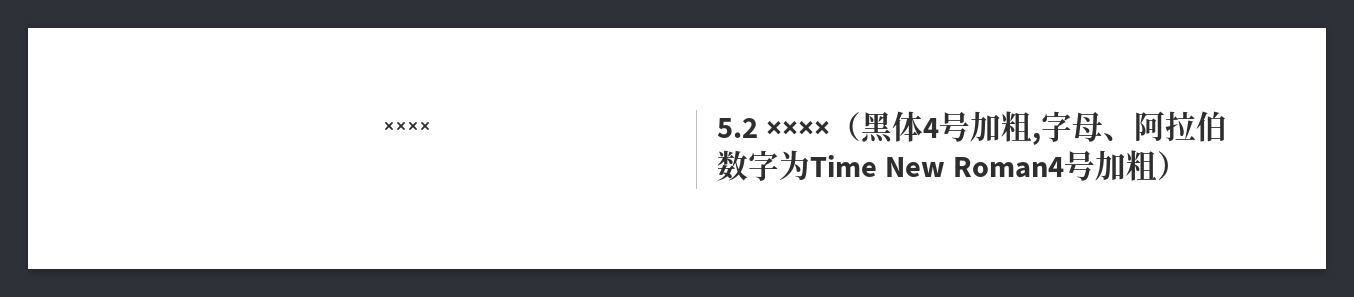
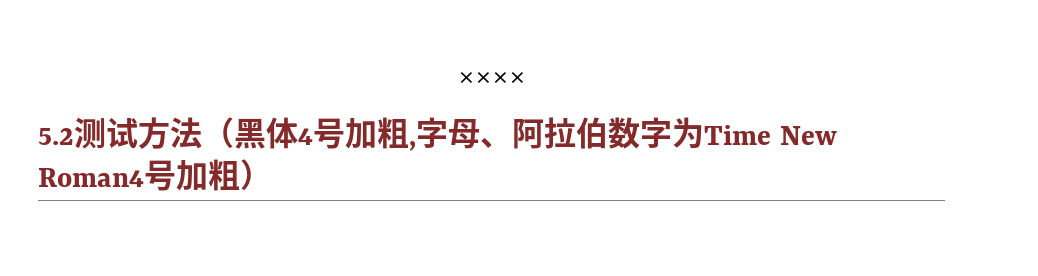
[766,121,831,138] ×××× -> [74,117,202,149] 测试方法

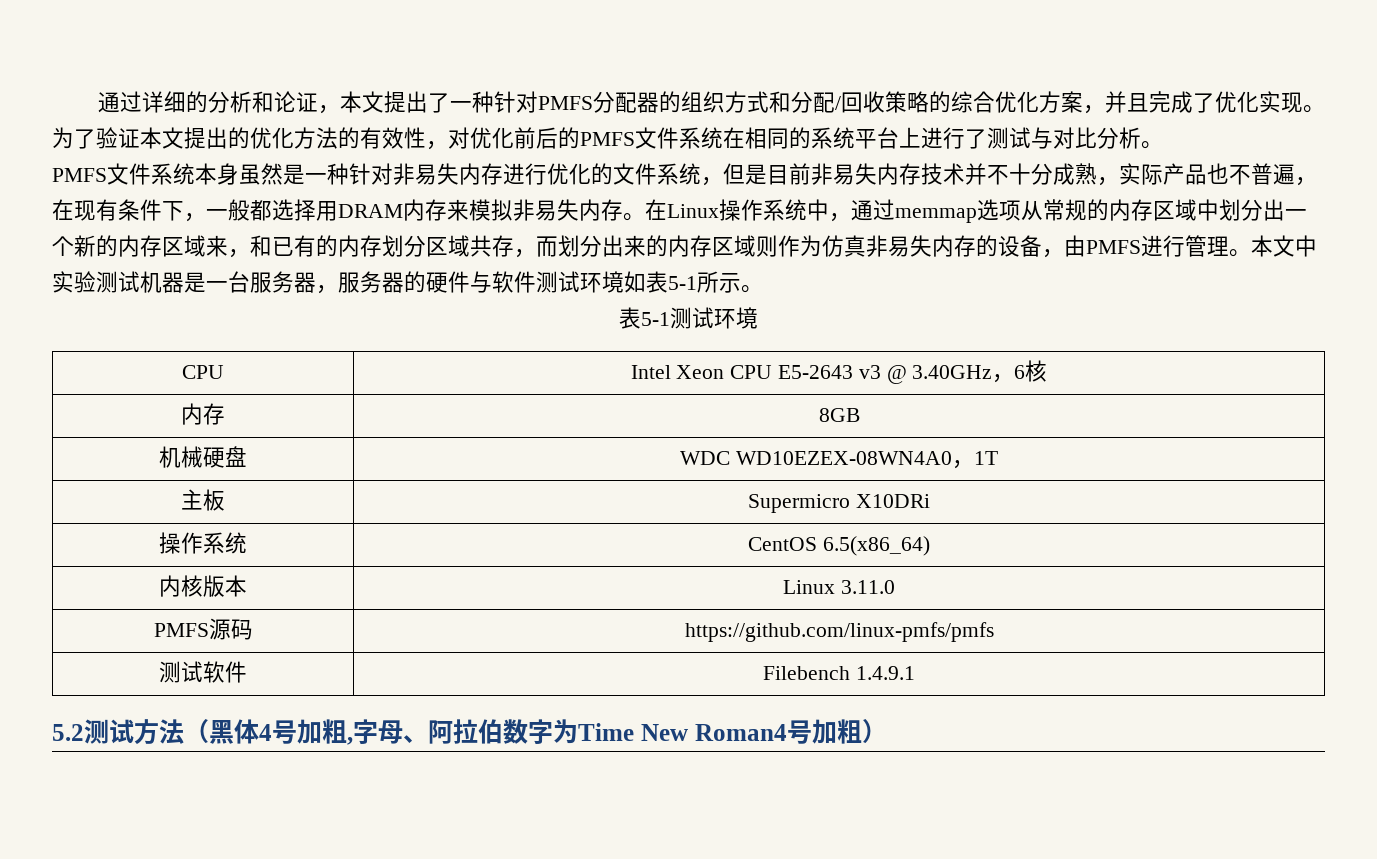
[457,72,526,84] ×××× -> [97,91,1325,114] [52,127,1163,150] [52,163,1317,186] [52,199,1307,223] [52,235,1317,258] [52,271,763,294] [619,307,758,329] [182,365,224,379] [630,360,1048,384] [181,403,225,425] [818,408,860,422] [159,446,247,468] [680,451,998,469] [181,489,225,511] [748,494,930,513] [159,532,247,554] [748,536,930,556] [159,575,247,597] [783,580,895,594] [153,618,253,640] [684,622,994,642] [159,661,247,683] [763,666,915,680] 通过详细的分析和论证，本文提出了一种针对PMFS分配器的组织方式和分配/回收策略的综合优化方案，并且完成了优化实现。为了验证本文提出的优化方法的有效性，对优化前后的PMFS文件系统在相同的系统平台上进行了测试与对比分析。 // PMFS文件系统本身虽然是一种针对非易失内存进行优化的文件系统，但是目前非易失内存技术并不十分成熟，实际产品也不普遍，在现有条件下，一般都选择用DRAM内存来模拟非易失内存。在Linux操作系统中，通过memmap选项从常规的内存区域中划分出一个新的内存区域来，和已有的内存划分区域共存，而划分出来的内存区域则作为仿真非易失内存的设备，由PMFS进行管理。本文中实验测试机器是一台服务器，服务器的硬件与软件测试环境如表5-1所示。 // 表5-1测试环境 // CPU | Intel Xeon CPU E5-2643 v3 @ 3.40GHz，6核 // 内存 | 8GB // 机械硬盘 | WDC WD10EZEX-08WN4A0，1T // 主板 | Supermicro X10DRi // 操作系统 | CentOS 6.5(x86_64) // 内核版本 | Linux 3.11.0 // PMFS源码 | https://github.com/linux-pmfs/pmfs // 测试软件 | Filebench 1.4.9.1

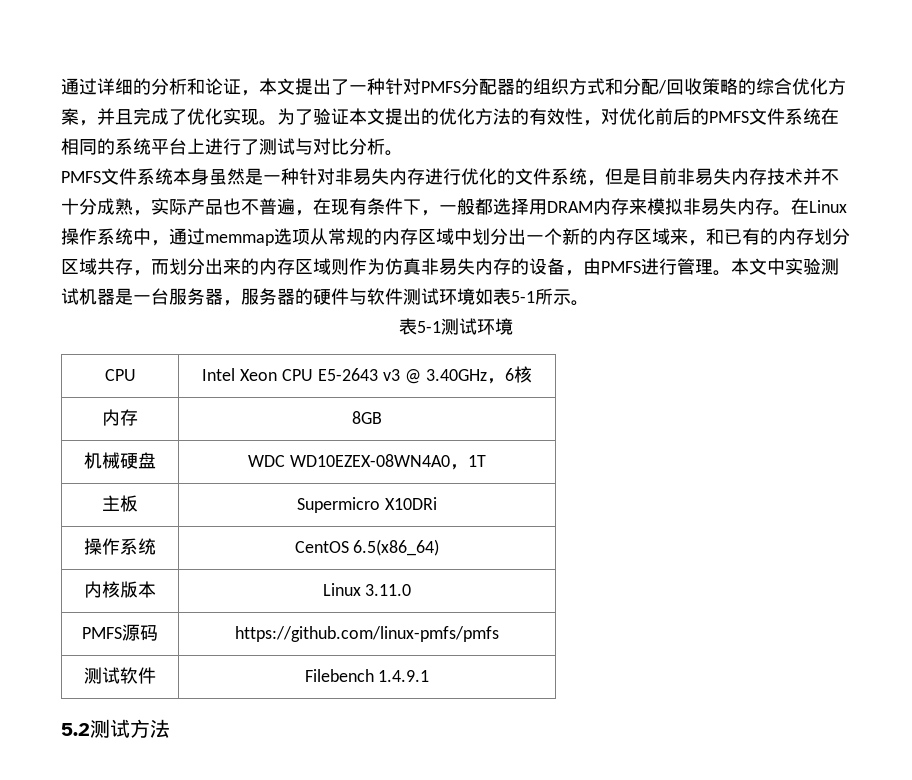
[184,719,887,745] （黑体4号加粗,字母、阿拉伯数字为Time New Roman4号加粗） -> (170, 728) none

